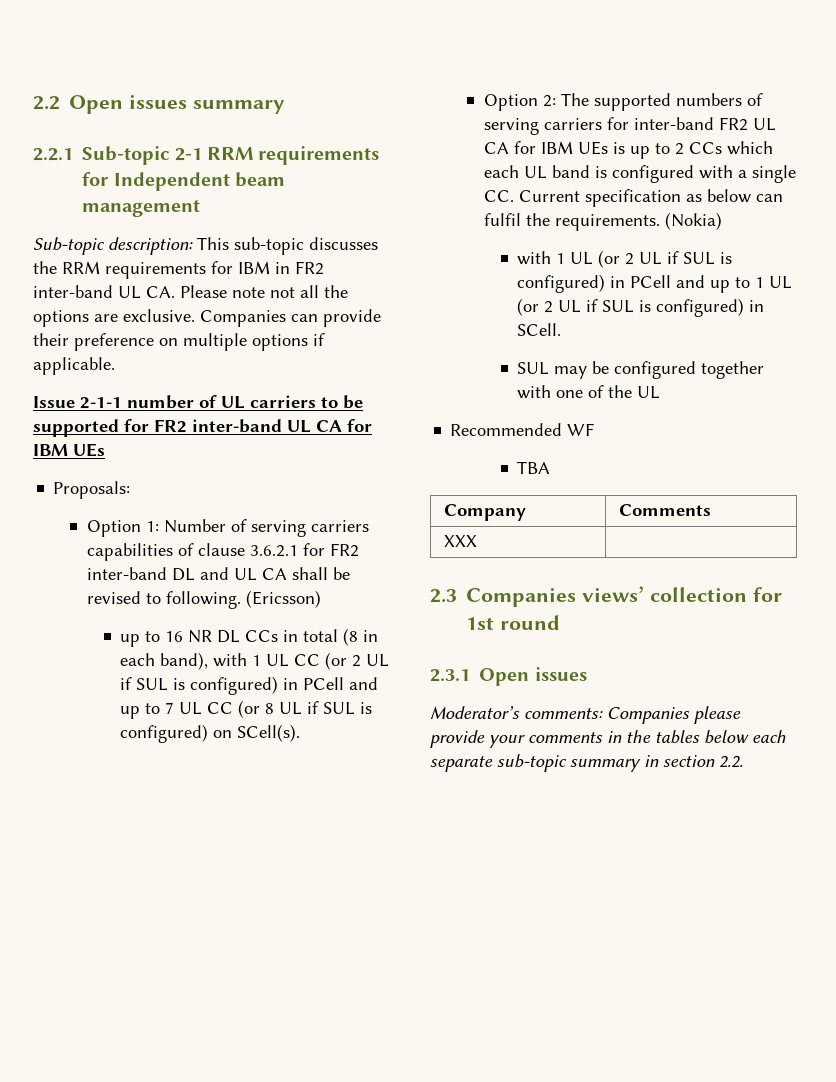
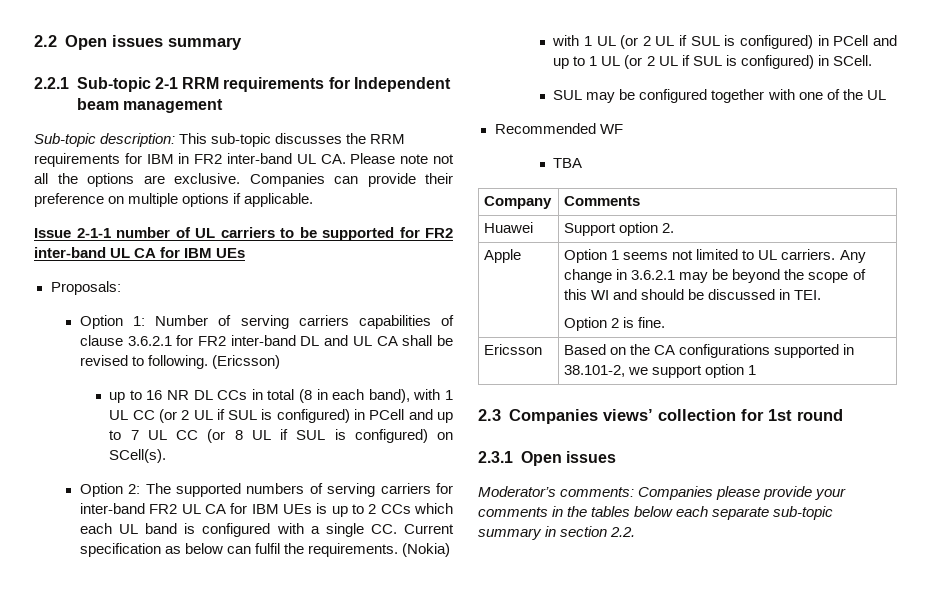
[443,535,477,547] XXX | -> [484,222,534,233] [564,222,675,236] [484,249,522,263] [564,249,866,263] [564,269,866,283] [564,289,822,300] [564,317,666,331] [484,344,543,355] [564,344,855,358] [564,364,757,378] Huawei | Support option 2. // Apple | Option 1 seems not limited to UL carriers. Any change in 3.6.2.1 may be beyond the scope of this WI and should be discussed in TEI. // Option 2 is fine. // Ericsson | Based on the CA configurations supported in 38.101-2, we support option 1

